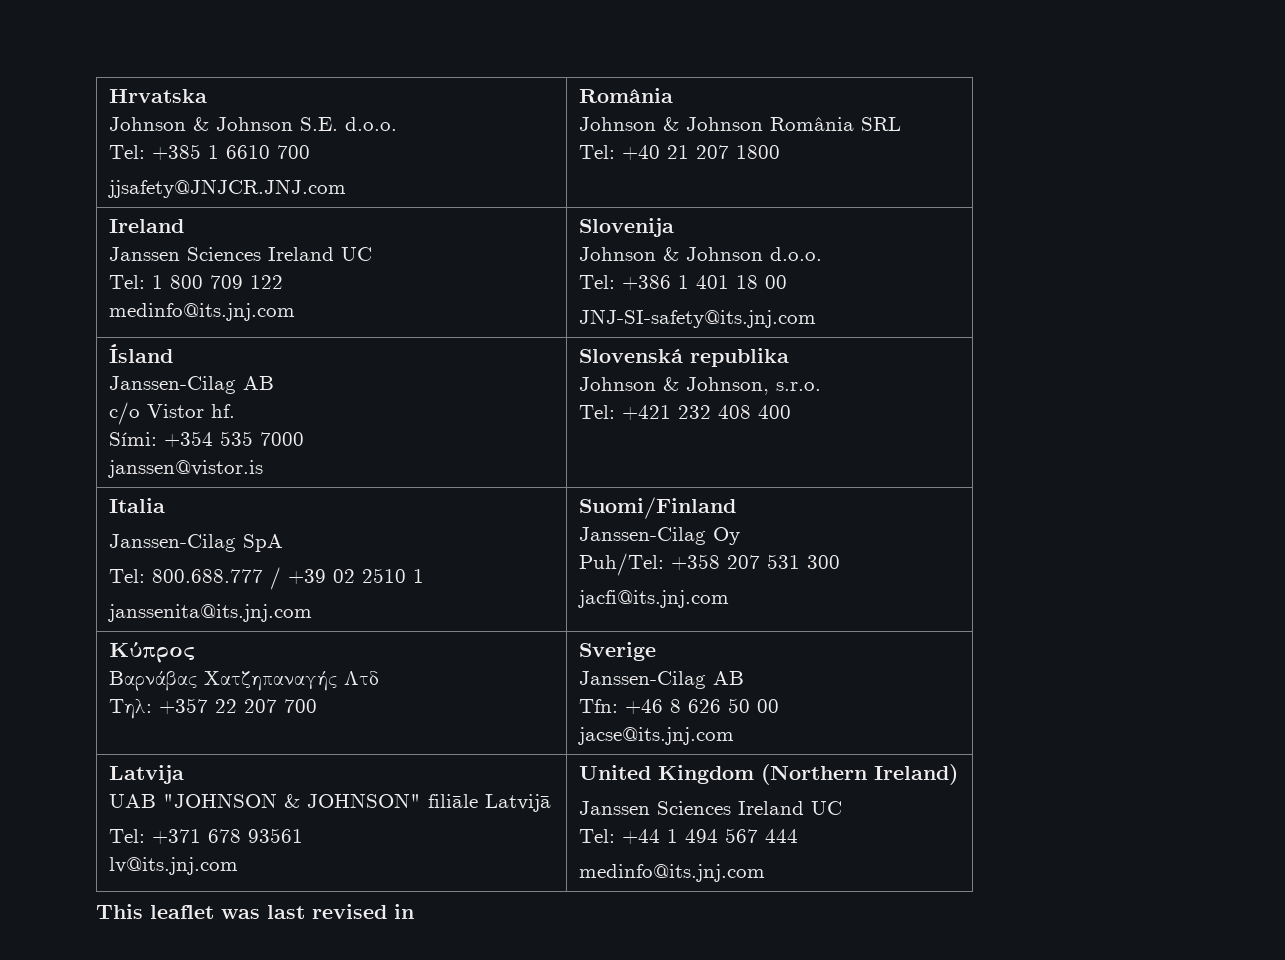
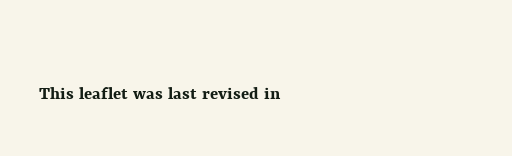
[109,89,208,103] [109,117,398,131] [109,144,311,160] [108,179,347,198] [579,88,674,103] [579,117,902,131] [579,145,781,160] [109,219,185,233] [109,247,373,261] [109,275,284,289] [109,303,296,321] [579,218,675,237] [579,247,823,261] [579,275,788,290] [579,309,817,328] [109,344,174,363] [109,376,275,394] [109,402,236,425] [109,431,305,447] [108,460,264,478] [579,348,790,367] [579,377,822,395] [579,405,792,420] [109,498,166,513] [109,534,284,552] [109,567,425,590] [108,604,313,622] [579,497,737,519] [579,527,741,545] [579,553,841,576] [578,590,730,608] [109,642,196,663] [109,671,380,691] [109,698,318,719] [579,642,657,661] [579,671,745,689] [579,698,780,714] [578,727,735,745] [109,765,185,784] [109,793,552,812] [109,828,304,844] [109,857,239,875] [579,764,959,785] [579,801,843,815] [579,828,799,844] [579,864,766,882] Hrvatska // Johnson & Johnson S.E. d.o.o. // Tel: +385 1 6610 700 // jjsafety@JNJCR.JNJ.com | România // Johnson & Johnson România SRL // Tel: +40 21 207 1800 // Ireland // Janssen Sciences Ireland UC // Tel: 1 800 709 122 // medinfo@its.jnj.com | Slovenija // Johnson & Johnson d.o.o. // Tel: +386 1 401 18 00 // JNJ-SI-safety@its.jnj.com // Ísland // Janssen-Cilag AB // c/o Vistor hf. // Sími: +354 535 7000 // janssen@vistor.is | Slovenská republika // Johnson & Johnson, s.r.o. // Tel: +421 232 408 400 // Italia // Janssen-Cilag SpA // Tel: 800.688.777 / +39 02 2510 1 // janssenita@its.jnj.com | Suomi/Finland // Janssen-Cilag Oy // Puh/Tel: +358 207 531 300 // jacfi@its.jnj.com // Κύπρος // Βαρνάβας Χατζηπαναγής Λτδ // Τηλ: +357 22 207 700 | Sverige // Janssen-Cilag AB // Tfn: +46 8 626 50 00 // jacse@its.jnj.com // Latvija // UAB "JOHNSON & JOHNSON" filiāle Latvijā // Tel: +371 678 93561 // lv@its.jnj.com | United Kingdom (Northern Ireland) // Janssen Sciences Ireland UC // Tel: +44 1 494 567 444 // medinfo@its.jnj.com // -> (39, 93) none

